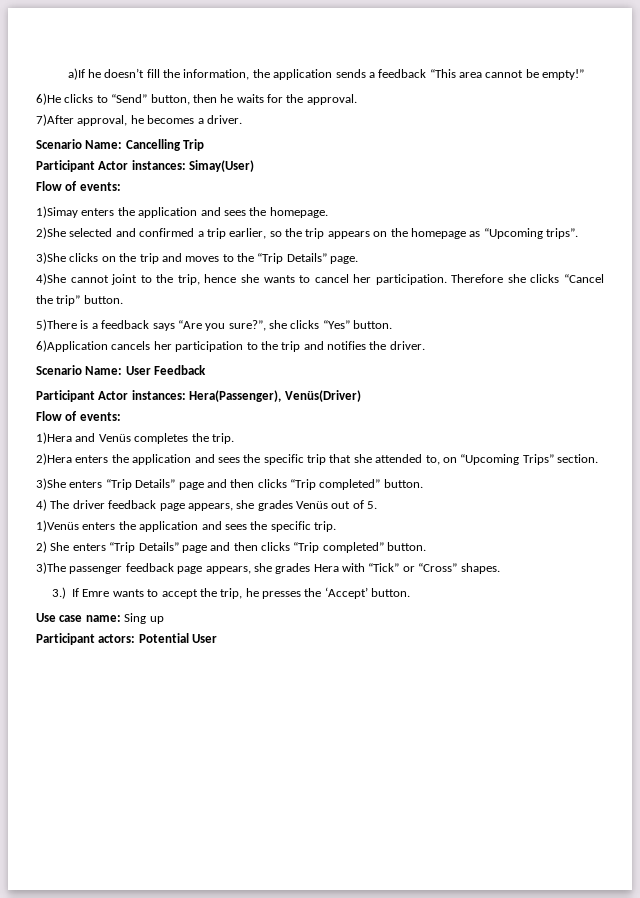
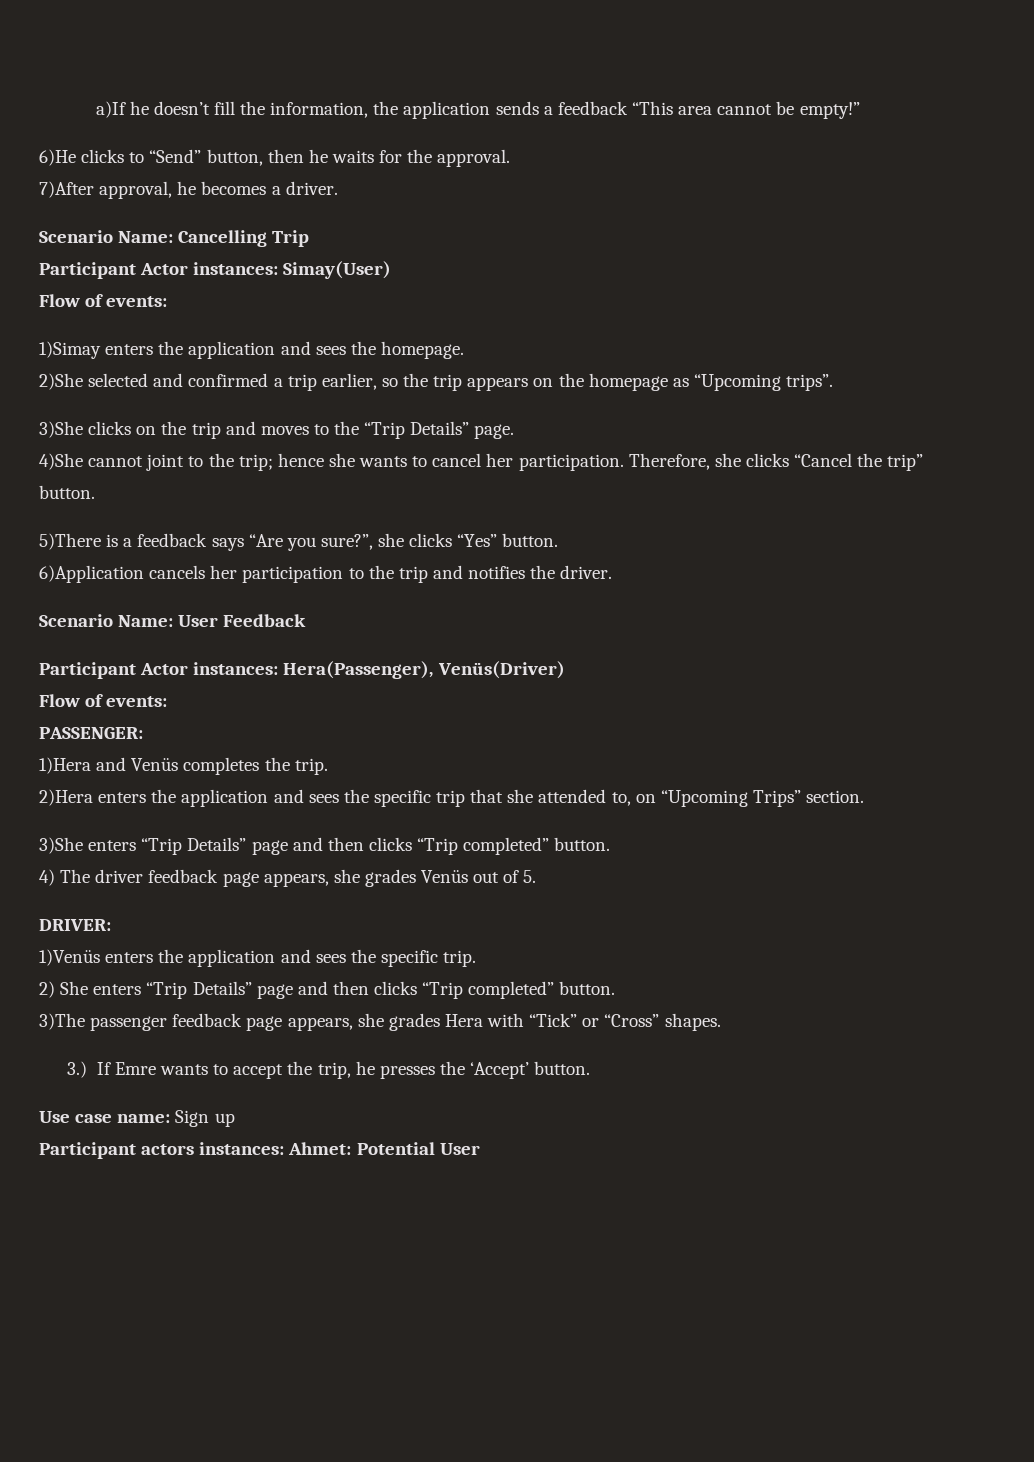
[177,274,200,285] trip, -> [238,454,273,471] trip;
[451,274,504,283] Therefore -> [628,453,710,470] Therefore,
(121, 416) none -> [39,727,143,739] // PASSENGER:
(378, 505) none -> [39,919,111,931] // DRIVER:
[124,613,147,624] Sing -> [175,1110,210,1127] Sign
[98,634,136,643] actors: -> [141,1142,352,1155] actors instances: Ahmet:

